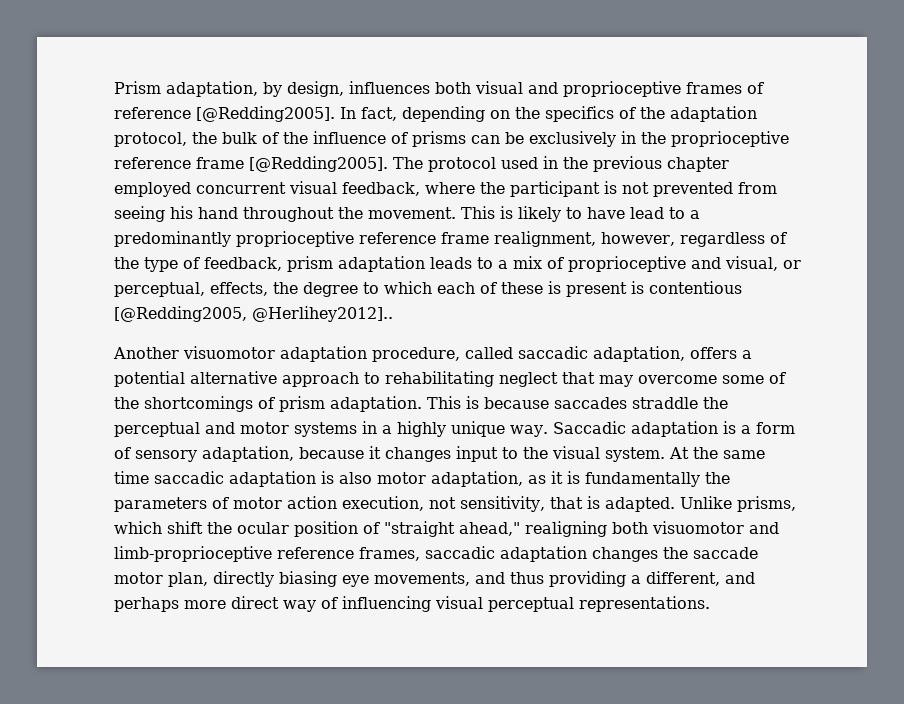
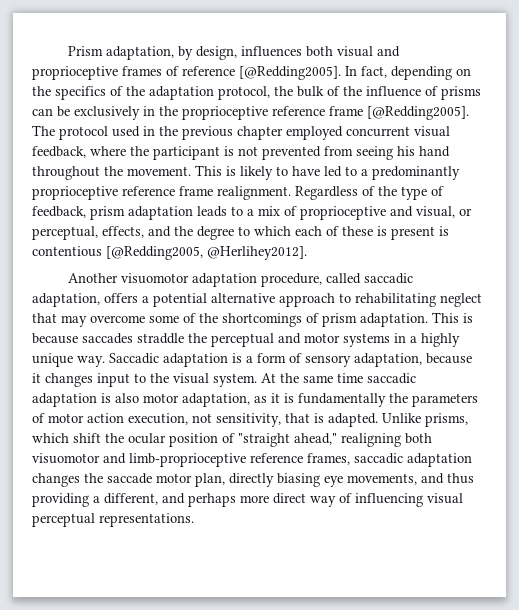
[630,207,664,219] lead -> [324,166,342,177] led
[494,231,765,247] realignment, however, regardless -> [217,186,358,200] realignment. Regardless
(268, 289) none -> [148,226,171,237] and
[252,306,393,322] @Herlihey2012].. -> [207,246,307,260] @Herlihey2012].

